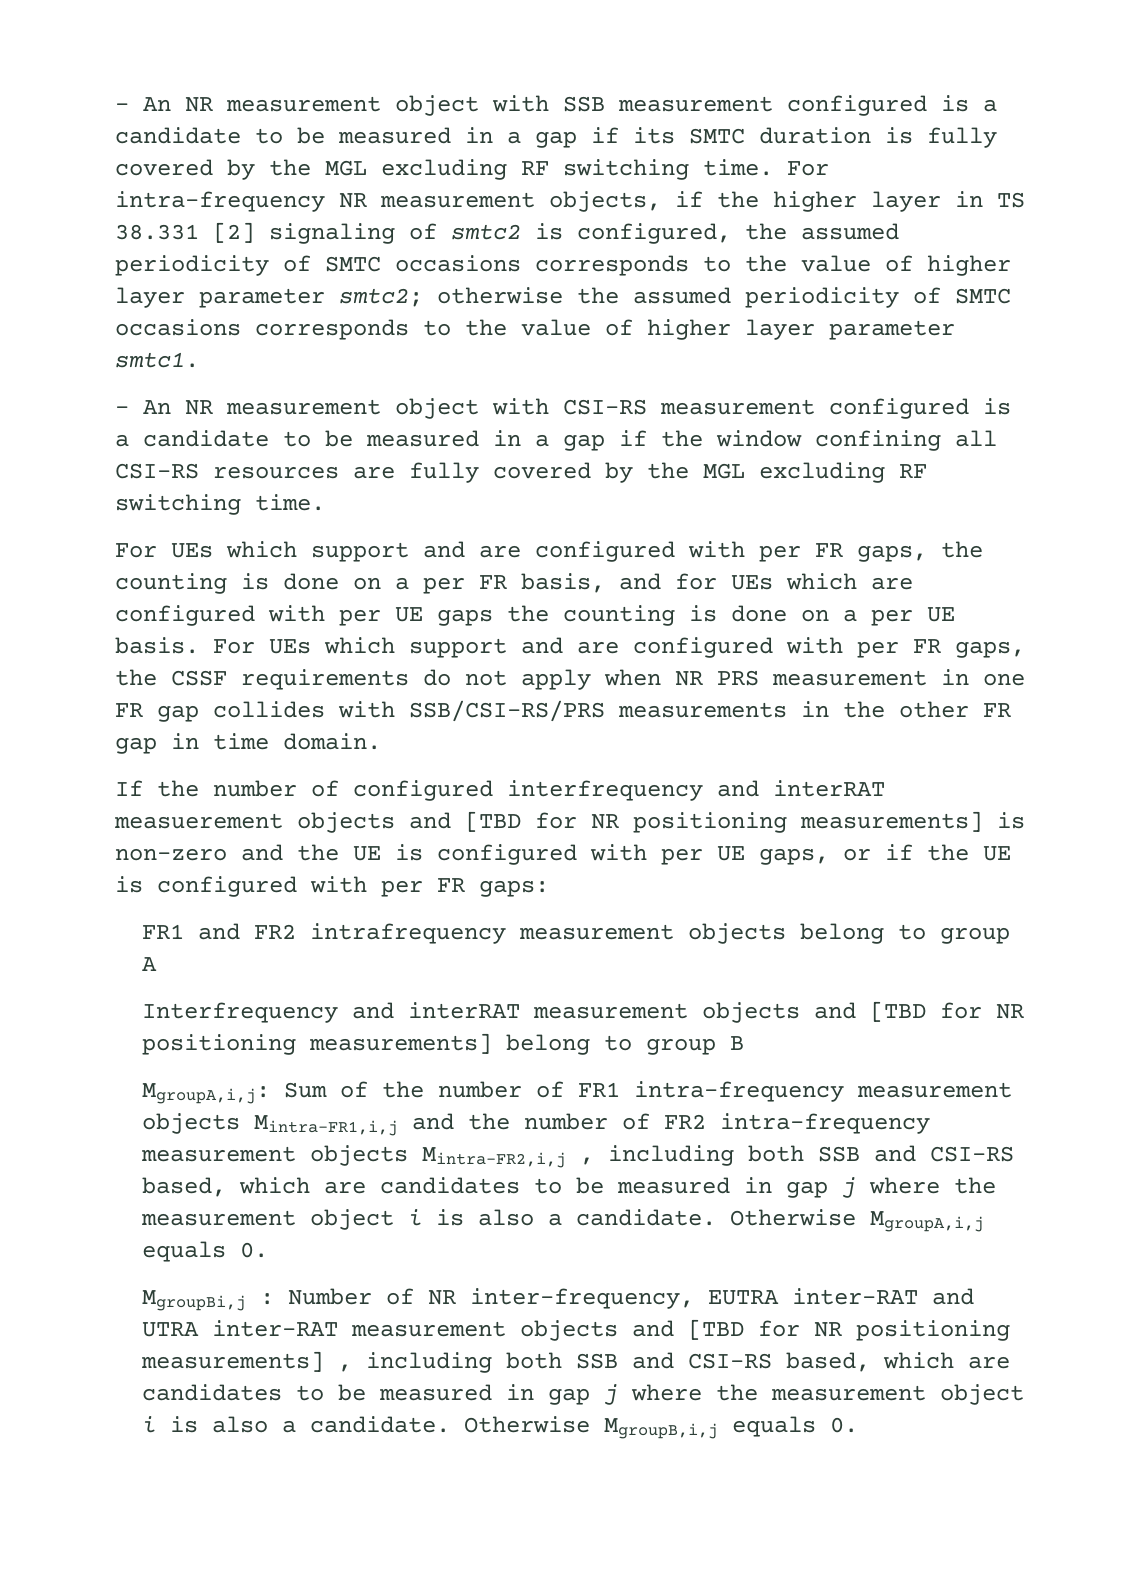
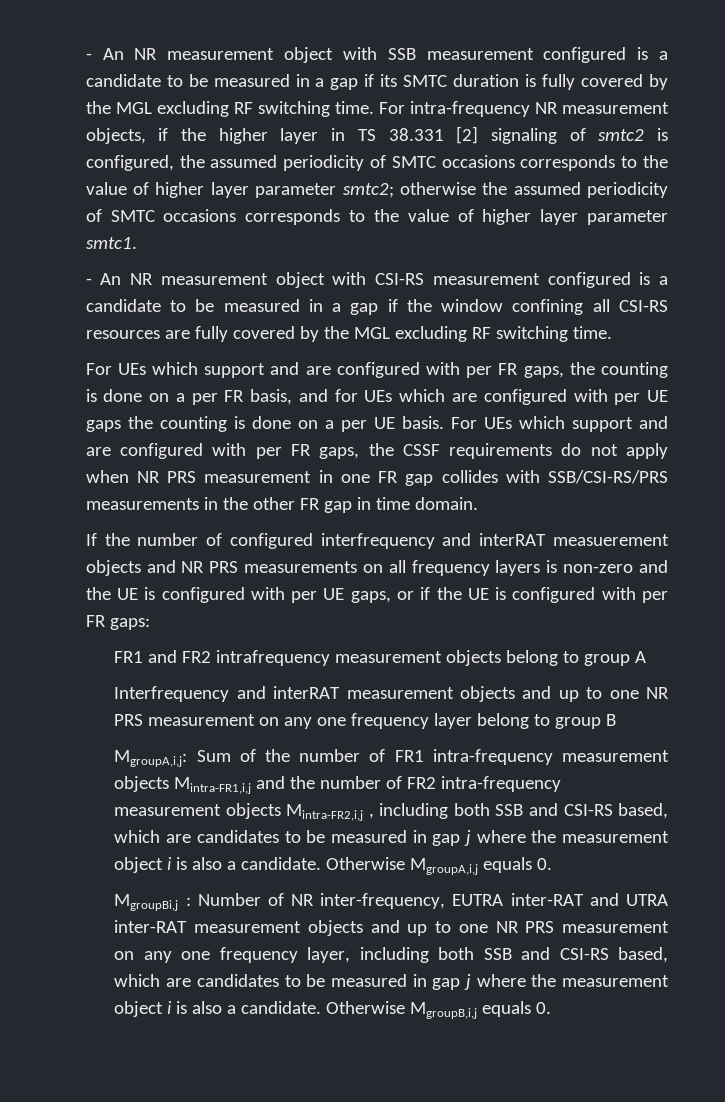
[465,811,984,833] [TBD for NR positioning measurements] -> [181,560,541,576] NR PRS measurements on all frequency layers
[869,1001,1024,1022] [141,1033,492,1055] [TBD for NR positioning measurements] -> [558,687,669,702] [114,713,473,729] up to one NR PRS measurement on any one frequency layer
[687,1319,1010,1341] [140,1351,352,1372] [TBD for NR positioning measurements] , -> [407,921,670,936] [114,947,351,963] up to one NR PRS measurement on any one frequency layer,

